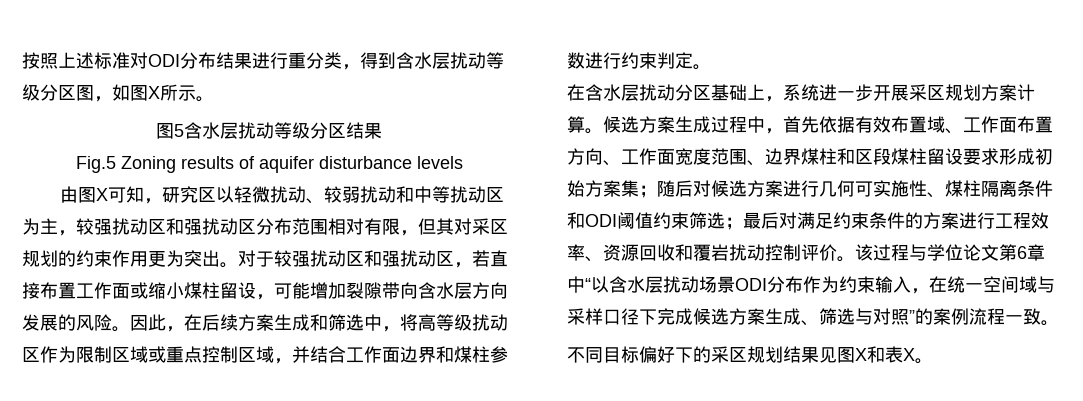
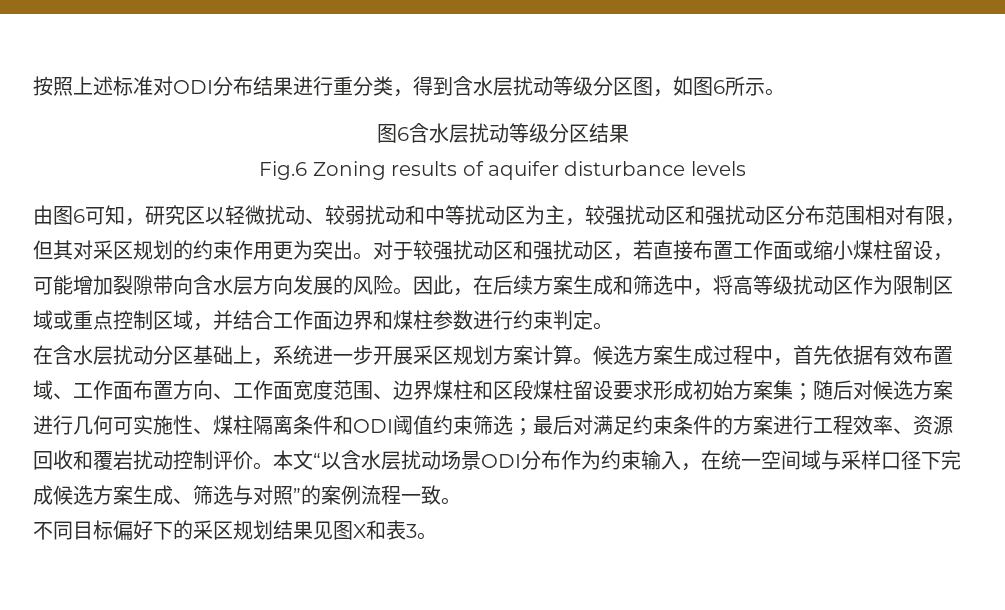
[148,86,160,99] X -> [713,80,725,94] 6
[174,124,184,137] 5 -> [396,127,409,141] 6
[75,156,116,173] Fig.5 -> [259,161,308,180] Fig.6
[96,188,109,201] X -> [73,209,85,223] 6
[855,244,1045,261] [567,276,585,293] 该过程与学位论文第6章中 -> [273,450,313,470] 本文
[903,348,915,361] X -> [406,524,417,538] 3

